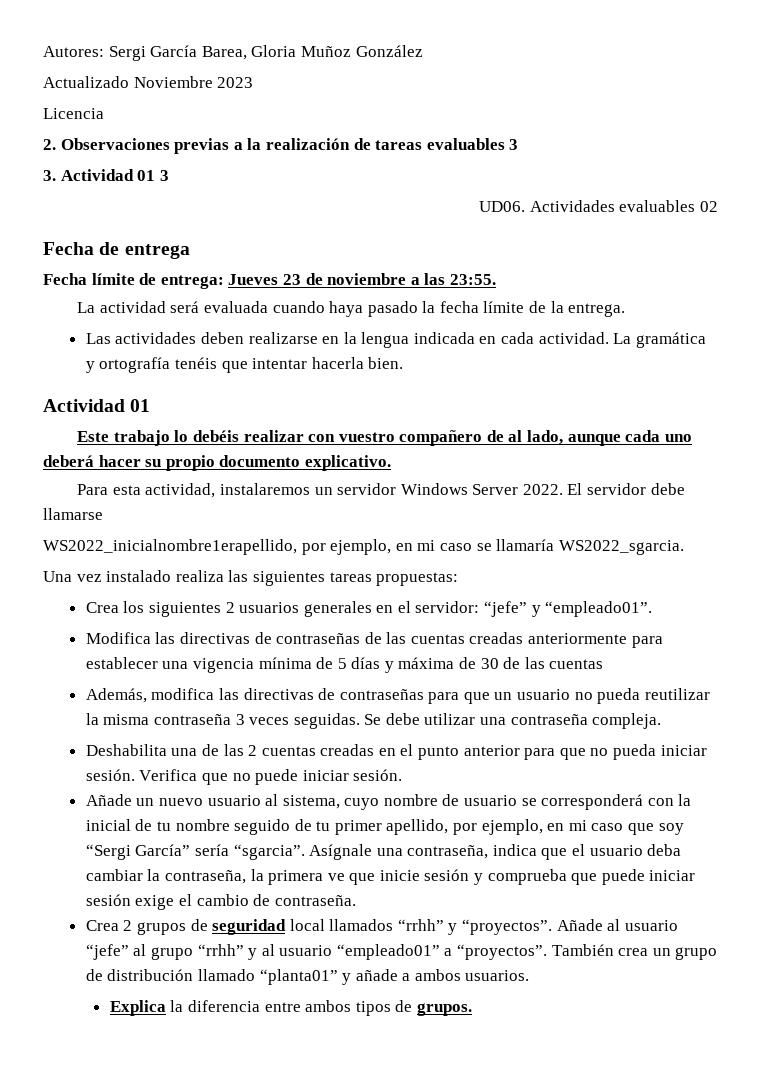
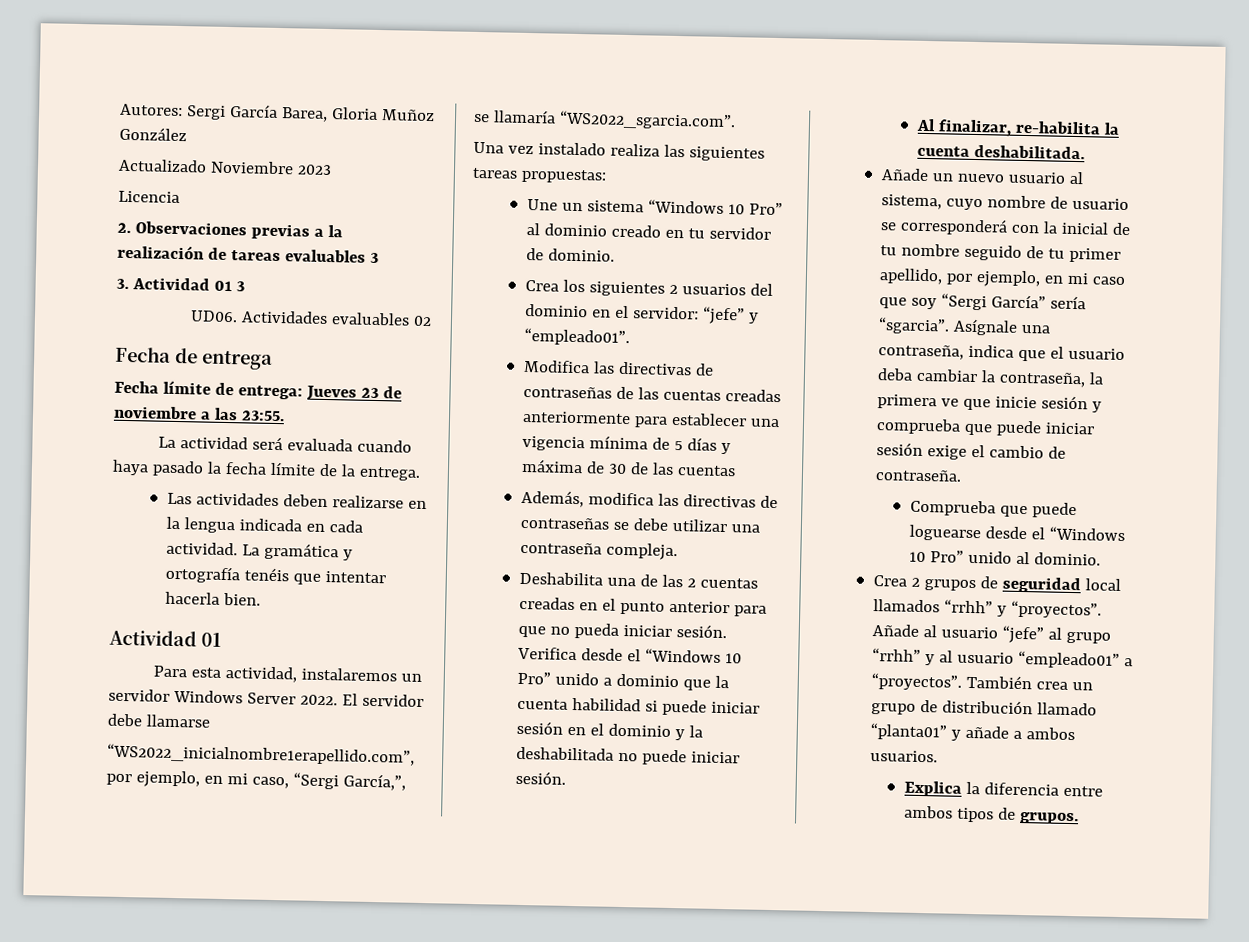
[77,430,692,446] [43,455,391,471] // Este trabajo lo debéis realizar con vuestro compañero de al lado, aunque cada uno deberá hacer su propio documento explicativo. -> (221, 639) none
[43,539,472,555] WS2022_inicialnombre1erapellido, por ejemplo, en mi caso -> [107,743,415,766] [106,770,406,791] “WS2022_inicialnombre1erapellido.com”, por ejemplo, en mi caso, “Sergi García,”,
[558,540,684,555] WS2022_sgarcia. -> [558,110,736,131] “WS2022_sgarcia.com”.
(459, 579) none -> [527,198,783,216] [526,222,771,240] [526,247,615,262] // Une un sistema “Windows 10 Pro” al dominio creado en tu servidor de dominio.
[303,601,372,617] generales -> [749,283,773,296] [525,303,589,318] del dominio
[428,688,710,704] [85,713,382,729] para que un usuario no pueda reutilizar la misma contraseña 3 veces seguidas. Se -> [612,521,629,531] se
[201,769,403,785] que no puede iniciar sesión. -> [580,648,742,664] [517,671,729,691] [517,697,760,716] [516,720,703,741] [516,746,740,766] [515,770,567,785] [915,118,1120,137] [916,144,1085,160] desde el “Windows 10 Pro” unido a dominio que la cuenta habilidad si puede iniciar sesión en el dominio y la deshabilitada no puede iniciar sesión. // Al finalizar, re-habilita la cuenta deshabilitada.
(356, 900) none -> [909,499,1077,519] [908,524,1125,542] [908,550,1101,566] // Comprueba que puede loguearse desde el “Windows 10 Pro” unido al dominio.

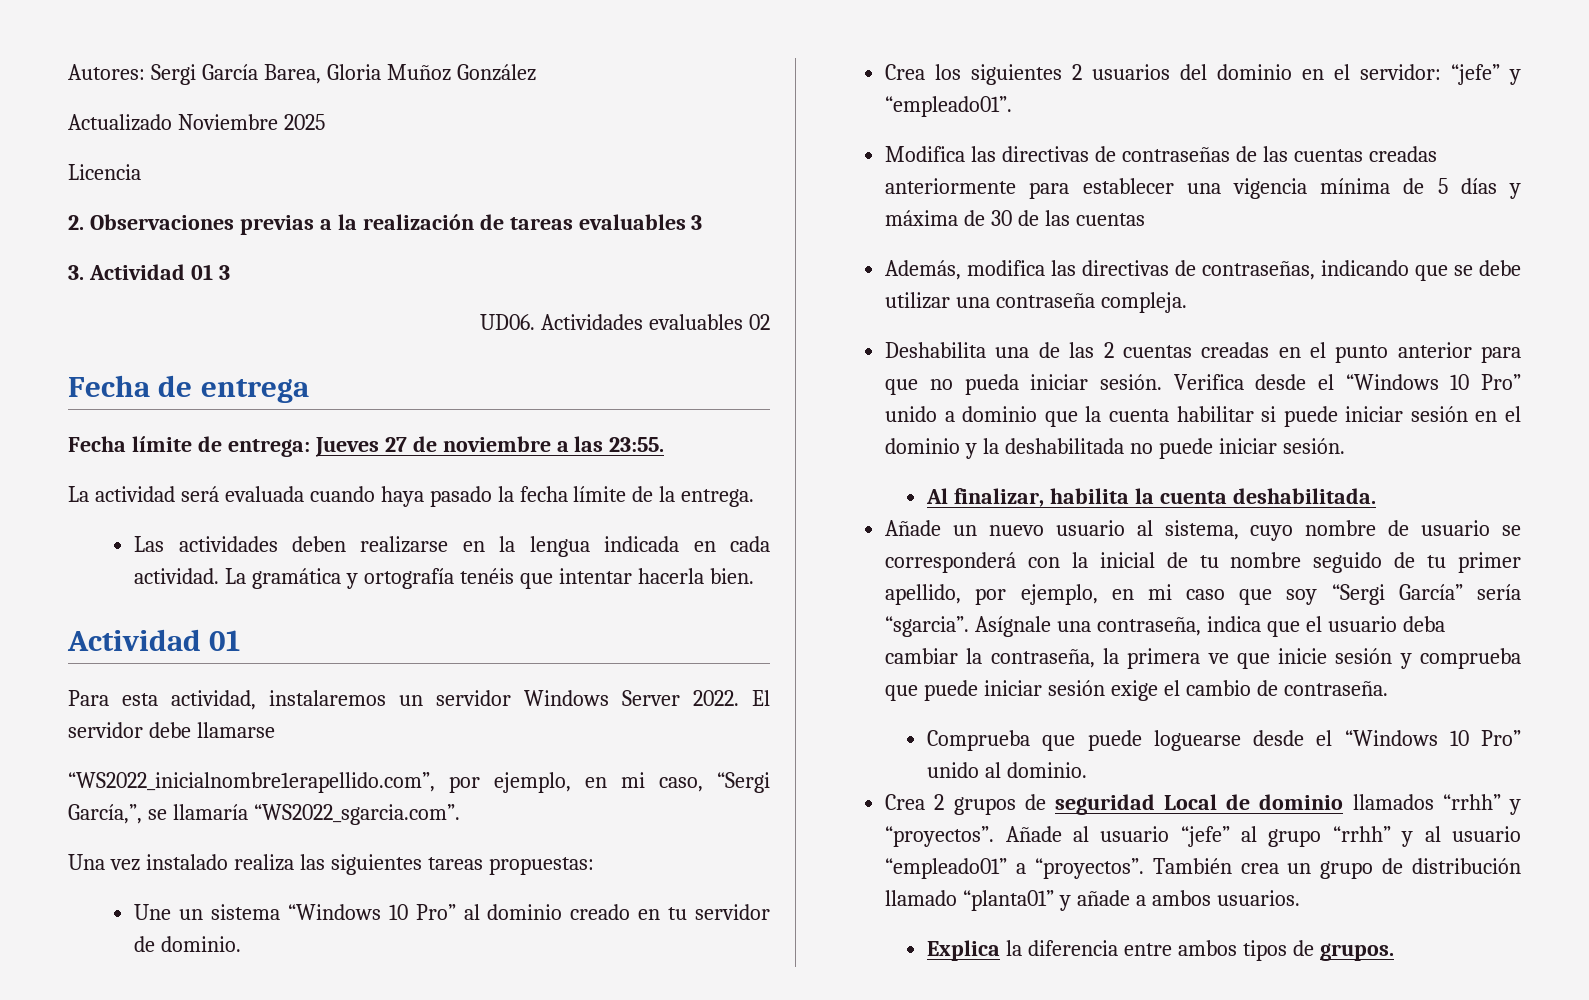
[296,164,332,176] 2023 -> [283,114,325,130] 2025
[360,387,379,399] 23 -> [384,437,407,452] 27
[520,516,611,530] contraseñas -> [1202,260,1449,281] contraseñas, indicando que
[571,697,641,712] habilidad -> [1176,406,1254,422] habilitar
[1014,120,1101,135] re-habilita -> [1049,488,1129,504] habilita
[1084,578,1121,591] local -> [1164,794,1344,810] Local de dominio

